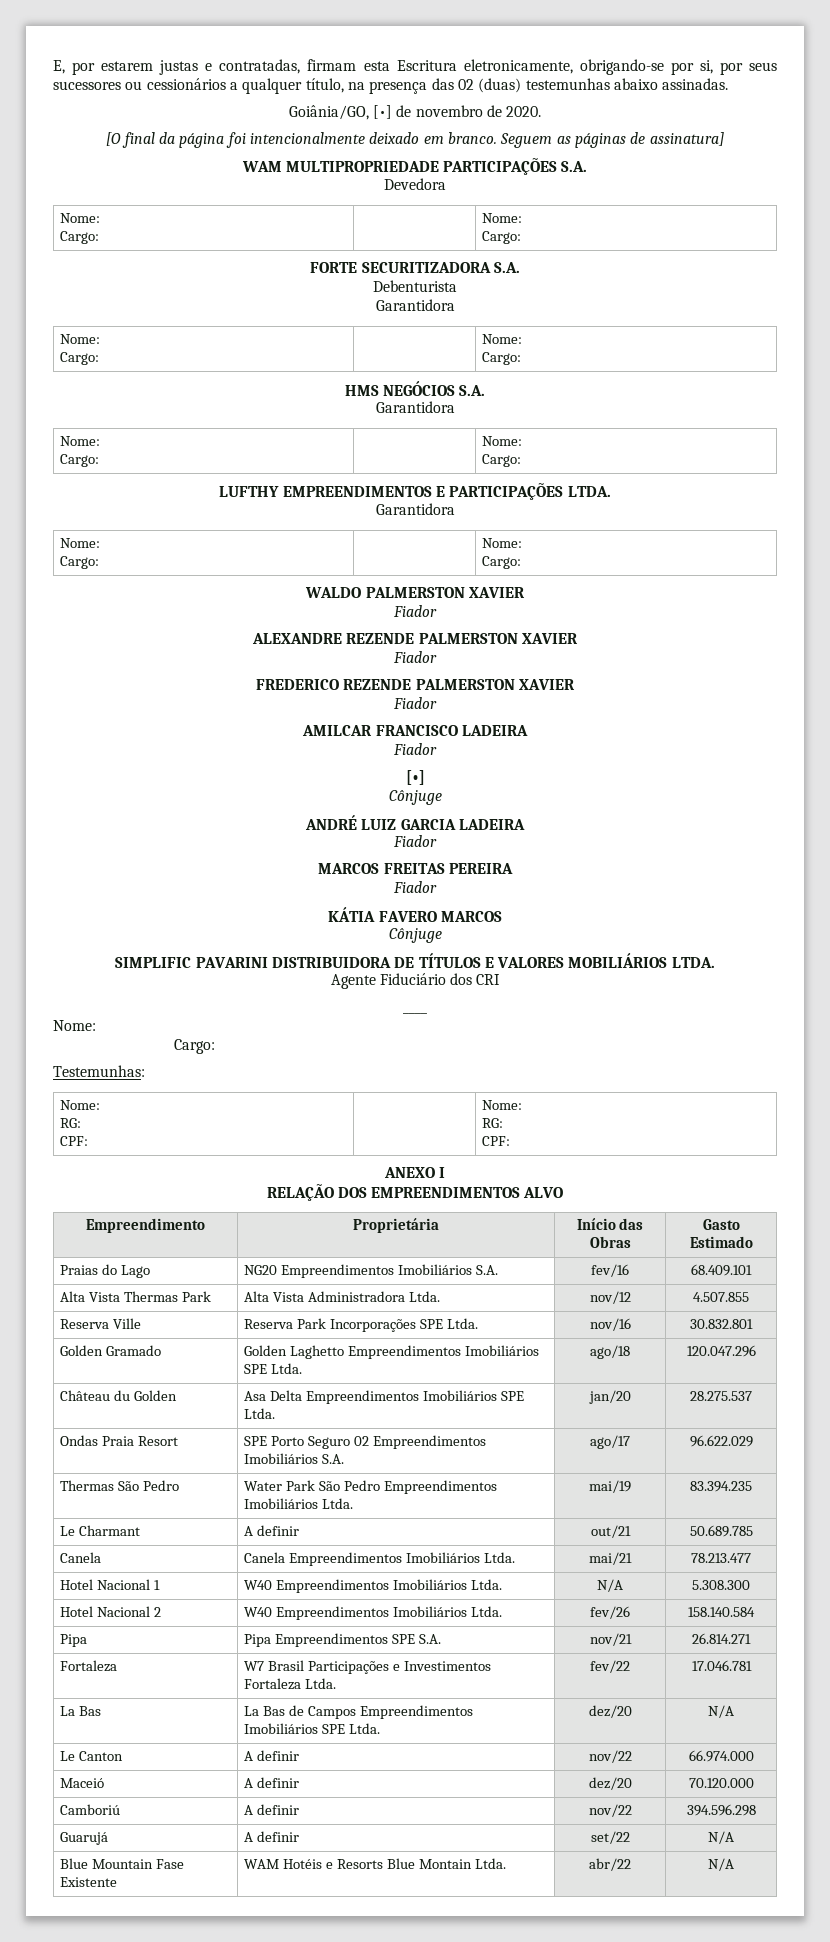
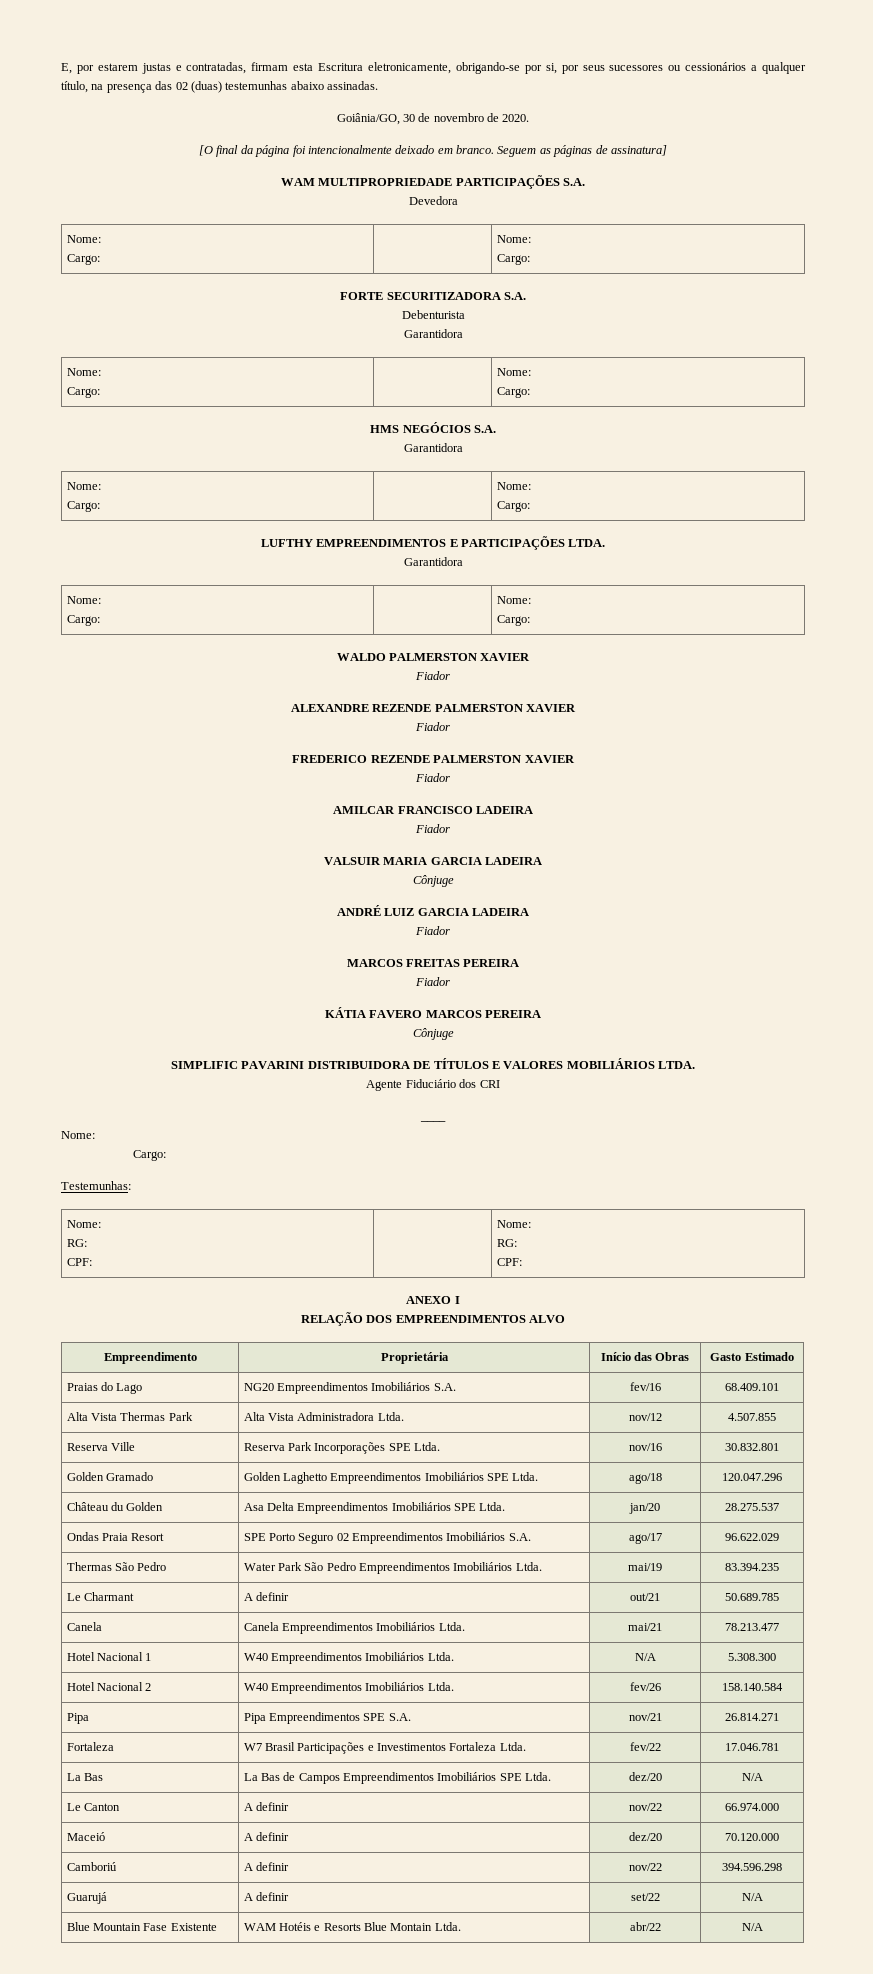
[373,105,393,119] [•] -> [402,114,415,122] 30
[405,770,425,785] [•] -> [323,857,543,865] VALSUIR MARIA GARCIA LADEIRA
(502, 916) none -> [485,1010,542,1018] PEREIRA

